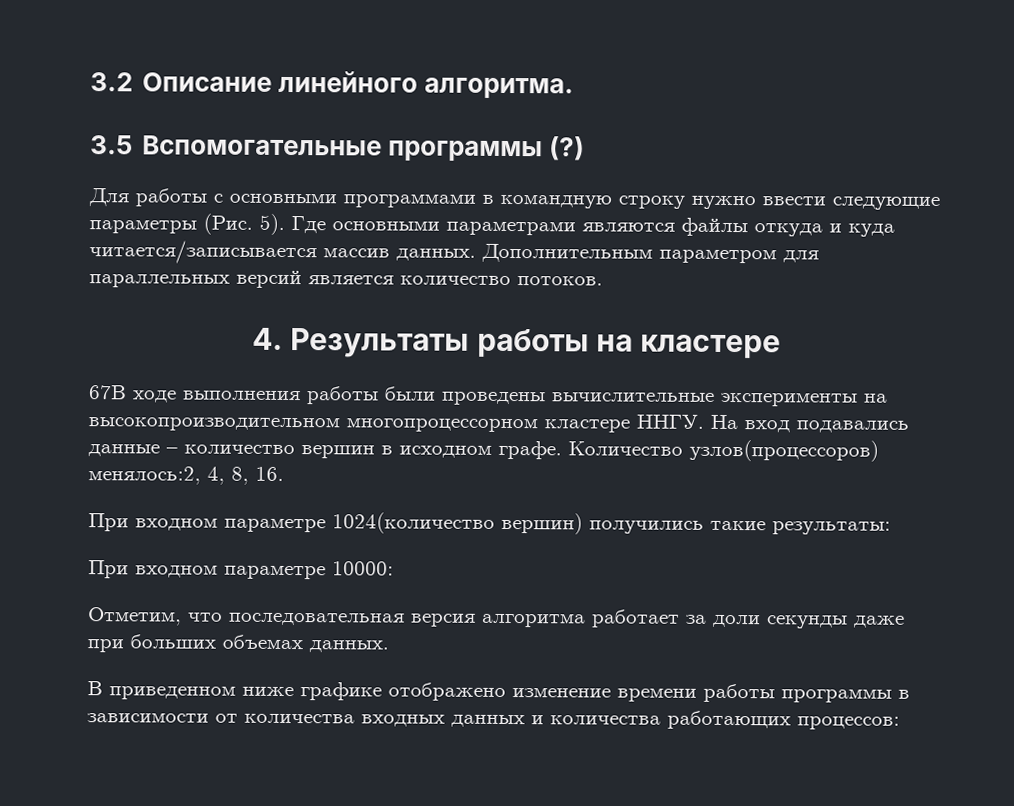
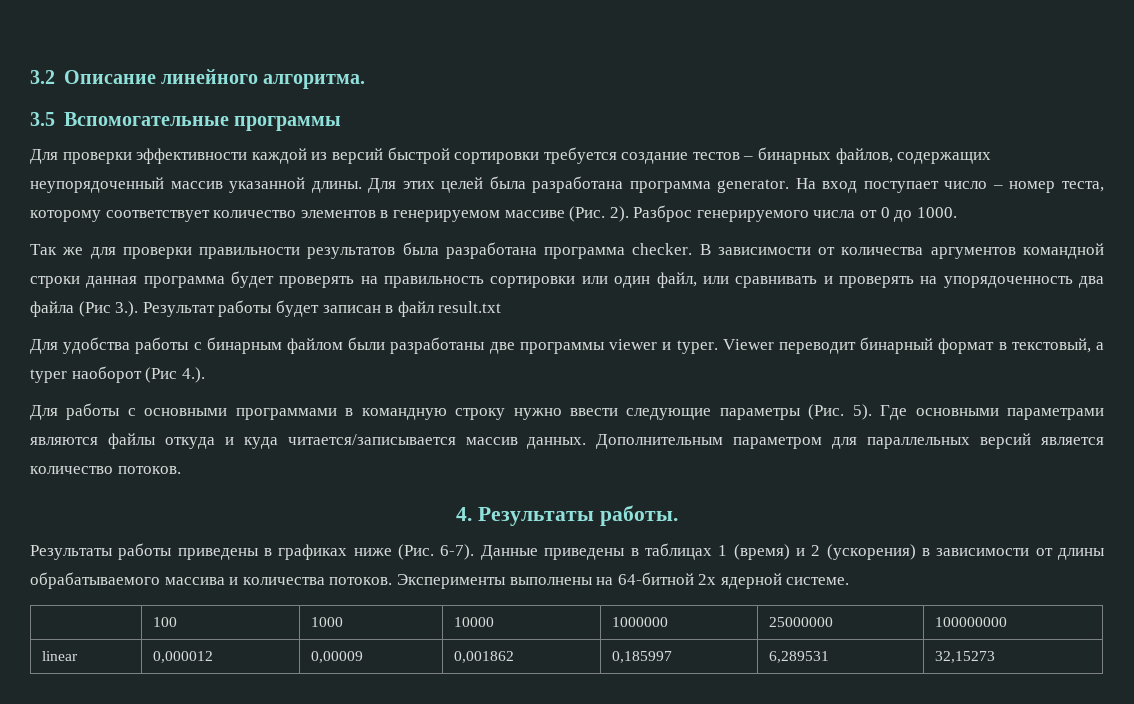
[549,136,586,161] (?) -> [30,147,992,164] [30,176,1104,193] [30,205,957,222] [30,242,1104,259] [30,271,1105,288] [30,300,502,317] [30,337,1104,354] [30,366,205,383] // Для проверки эффективности каждой из версий быстрой сортировки требуется создание тестов – бинарных файлов, содержащих неупорядоченный массив указанной длины. Для этих целей была разработана программа generator. На вход поступает число – номер теста, которому соответствует количество элементов в генерируемом массиве (Рис. 2). Разброс генерируемого числа от 0 до 1000. // Так же для проверки правильности результатов была разработана программа checker. В зависимости от количества аргументов командной строки данная программа будет проверять на правильность сортировки или один файл, или сравнивать и проверять на упорядоченность два файла (Рис 3.). Результат работы будет записан в файл result.txt // Для удобства работы с бинарным файлом были разработаны две программы viewer и typer. Viewer переводит бинарный формат в текстовый, а typer наоборот (Рис 4.).
[476,328,781,359] [89,385,888,407] [88,414,909,433] [88,439,879,462] [88,466,284,485] [88,512,891,535] [88,560,394,580] [87,607,905,629] [87,634,389,653] [87,681,910,703] [87,710,900,730] работы на кластере // 67В ходе выполнения работы были проведены вычислительные эксперименты на высокопроизводительном многопроцессорном кластере ННГУ. На вход подавались данные – количество вершин в исходном графе. Количество узлов(процессоров) менялось:2, 4, 8, 16. // При входном параметре 1024(количество вершин) получились такие результаты: // При входном параметре 10000: // Отметим, что последовательная версия алгоритма работает за доли секунды даже при больших объемах данных. // В приведенном ниже графике отображено изменение времени работы программы в зависимости от количества входных данных и количества работающих процессов: -> [599,505,678,526] [30,543,1106,560] [30,572,850,589] [153,617,178,627] [311,617,344,627] [454,617,495,627] [612,617,669,627] [769,617,834,627] [935,617,1008,627] [42,651,79,661] [153,651,214,663] [311,651,364,663] [454,651,515,663] [612,651,673,663] [769,651,830,663] [935,651,996,663] работы. // Результаты работы приведены в графиках ниже (Рис. 6-7). Данные приведены в таблицах 1 (время) и 2 (ускорения) в зависимости от длины обрабатываемого массива и количества потоков. Эксперименты выполнены на 64-битной 2х ядерной системе. // | 100 | 1000 | 10000 | 1000000 | 25000000 | 100000000 // linear | 0,000012 | 0,00009 | 0,001862 | 0,185997 | 6,289531 | 32,15273

